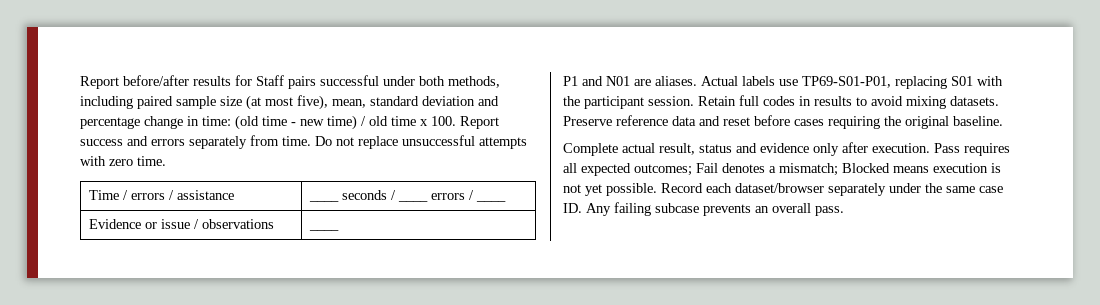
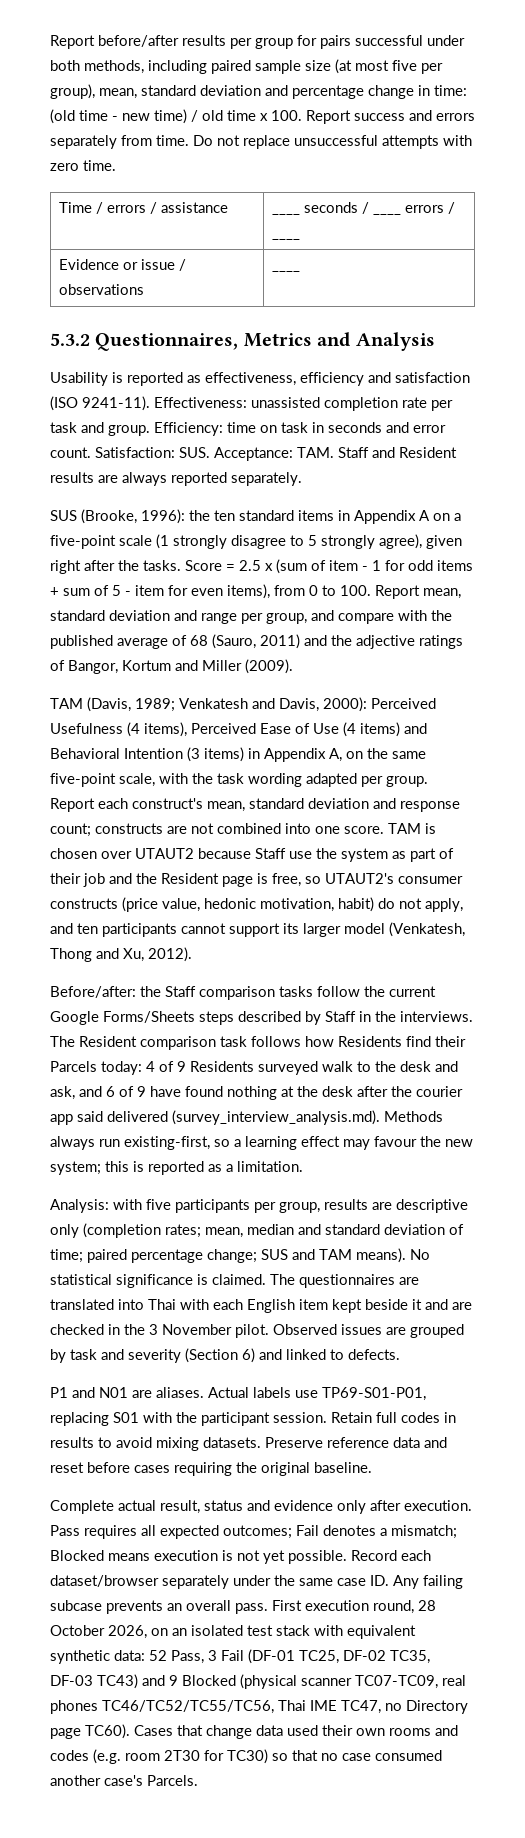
[235,75,284,86] for Staff -> [230,35,317,49] per group for
[297,95,328,110] five), -> [392,60,443,74] [50,84,95,99] five per group),
(339, 230) none -> [50,332,435,351] [50,372,470,386] [50,396,453,411] [50,422,446,436] [50,447,457,461] [50,472,302,486] [50,509,461,524] [50,534,462,549] [50,559,473,574] [50,584,461,599] [50,610,452,624] [50,634,463,649] [50,659,293,674] [50,697,436,712] [50,722,427,737] [50,747,426,762] [50,773,428,787] [50,798,460,812] [50,823,436,837] [50,848,454,862] [50,873,463,887] [50,897,463,912] [50,922,465,937] [50,947,192,962] [50,986,436,1000] [50,1011,473,1025] [50,1036,466,1050] [50,1061,458,1075] [50,1086,463,1100] [50,1110,443,1125] [50,1136,473,1150] [50,1161,303,1175] [50,1199,468,1213] [50,1223,464,1238] [50,1248,430,1263] [50,1274,419,1288] [50,1299,472,1313] [50,1324,464,1338] [50,1348,400,1363] // 5.3.2 Questionnaires, Metrics and Analysis // Usability is reported as effectiveness, efficiency and satisfaction (ISO 9241-11). Effectiveness: unassisted completion rate per task and group. Efficiency: time on task in seconds and error count. Satisfaction: SUS. Acceptance: TAM. Staff and Resident results are always reported separately. // SUS (Brooke, 1996): the ten standard items in Appendix A on a five-point scale (1 strongly disagree to 5 strongly agree), given right after the tasks. Score = 2.5 x (sum of item - 1 for odd items + sum of 5 - item for even items), from 0 to 100. Report mean, standard deviation and range per group, and compare with the published average of 68 (Sauro, 2011) and the adjective ratings of Bangor, Kortum and Miller (2009). // TAM (Davis, 1989; Venkatesh and Davis, 2000): Perceived Usefulness (4 items), Perceived Ease of Use (4 items) and Behavioral Intention (3 items) in Appendix A, on the same five-point scale, with the task wording adapted per group. Report each construct's mean, standard deviation and response count; constructs are not combined into one score. TAM is chosen over UTAUT2 because Staff use the system as part of their job and the Resident page is free, so UTAUT2's consumer constructs (price value, hedonic motivation, habit) do not apply, and ten participants cannot support its larger model (Venkatesh, Thong and Xu, 2012). // Before/after: the Staff comparison tasks follow the current Google Forms/Sheets steps described by Staff in the interviews. The Resident comparison task follows how Residents find their Parcels today: 4 of 9 Residents surveyed walk to the desk and ask, and 6 of 9 have found nothing at the desk after the courier app said delivered (survey_interview_analysis.md). Methods always run existing-first, so a learning effect may favour the new system; this is reported as a limitation. // Analysis: with five participants per group, results are descriptive only (completion rates; mean, median and standard deviation of time; paired percentage change; SUS and TAM means). No statistical significance is claimed. The questionnaires are translated into Thai with each English item kept beside it and are checked in the 3 November pilot. Observed issues are grouped by task and severity (Section 6) and linked to defects.
(844, 211) none -> [272,1600,436,1614] [50,1625,416,1639] [50,1649,430,1664] [50,1674,466,1689] [50,1700,468,1714] [50,1724,458,1739] [50,1749,442,1764] [50,1775,198,1786] First execution round, 28 October 2026, on an isolated test stack with equivalent synthetic data: 52 Pass, 3 Fail (DF-01 TC25, DF-02 TC35, DF-03 TC43) and 9 Blocked (physical scanner TC07-TC09, real phones TC46/TC52/TC55/TC56, Thai IME TC47, no Directory page TC60). Cases that change data used their own rooms and codes (e.g. room 2T30 for TC30) so that no case consumed another case's Parcels.

